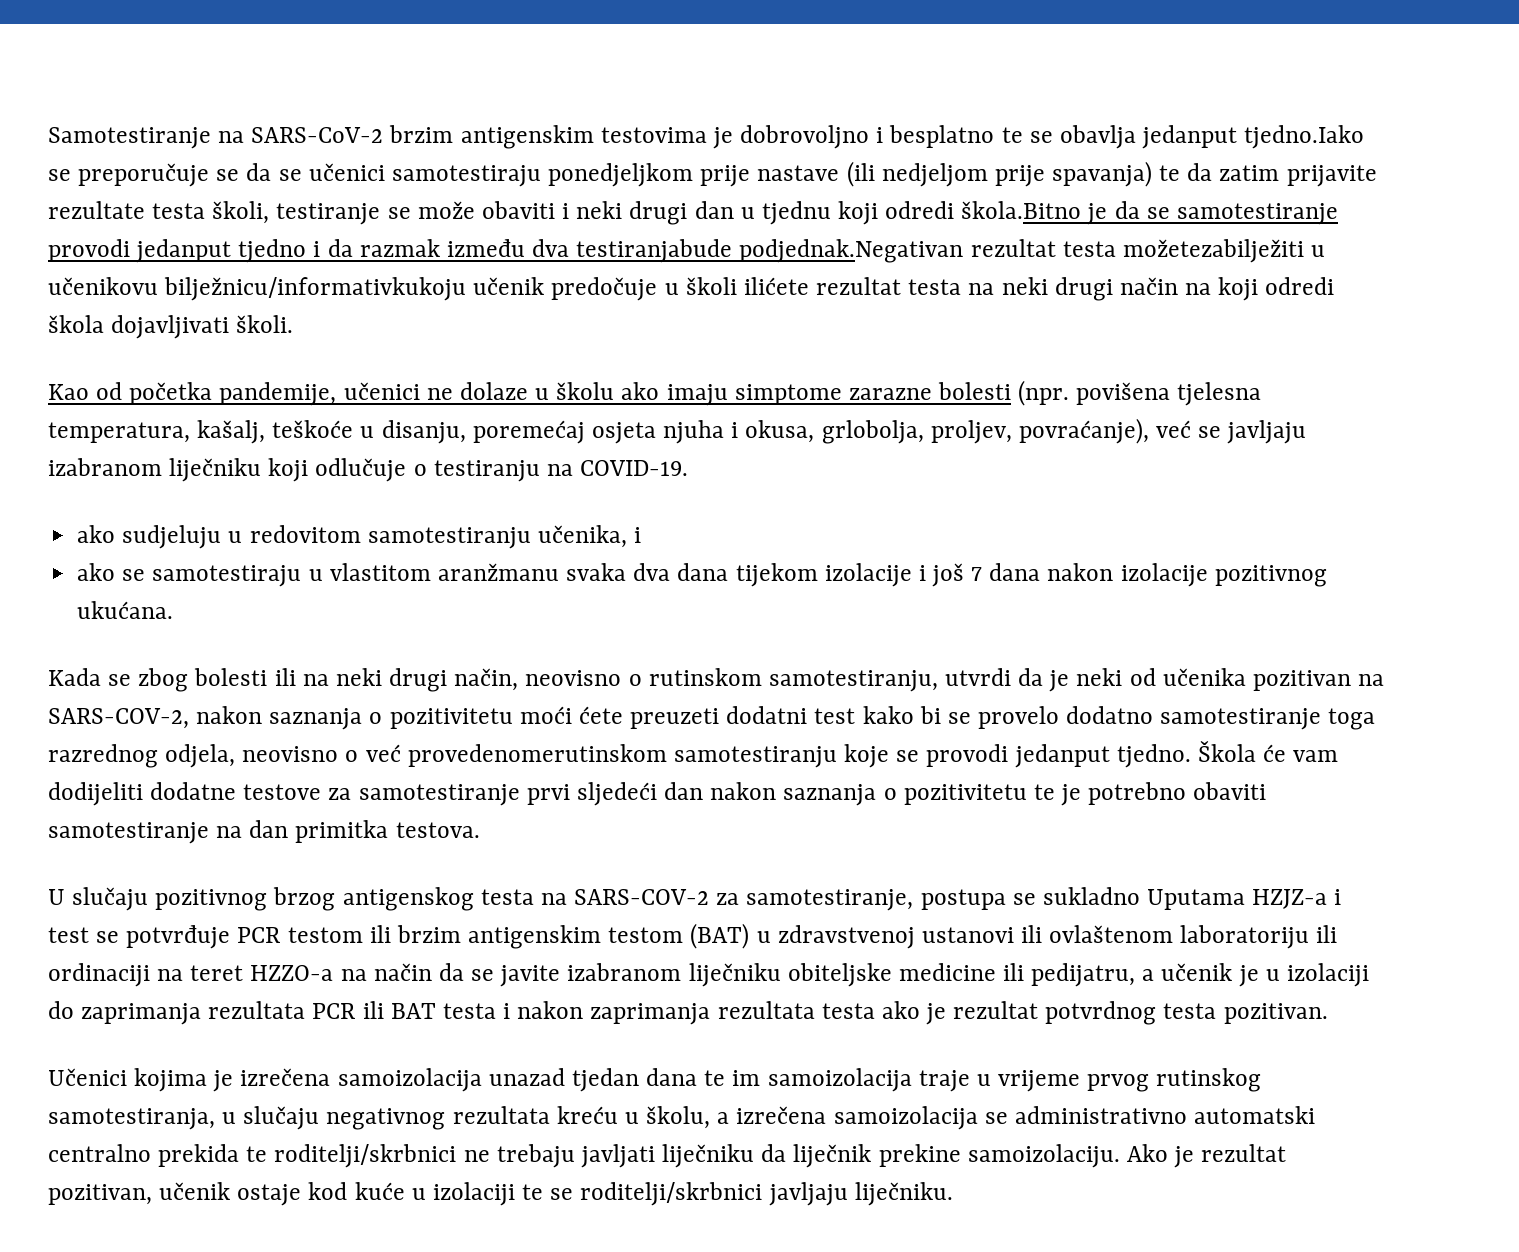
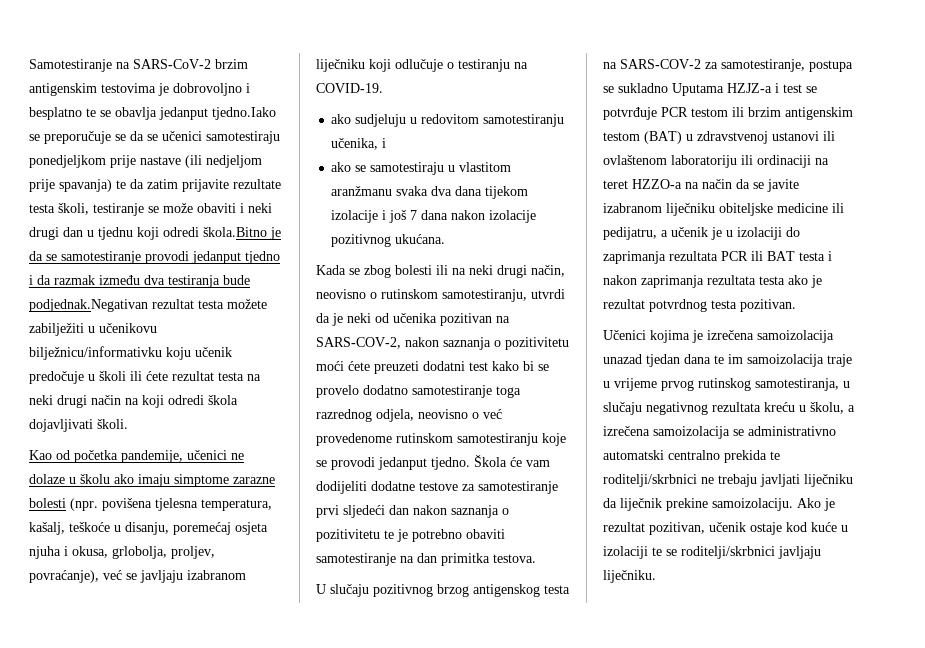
[576,239,733,263] testiranjabude -> [168,275,250,288] testiranja bude
[1122,239,1326,263] [48,277,467,301] možetezabilježiti u učenikovu bilježnicu/informativkukoju -> [227,299,267,309] [29,323,157,336] [29,346,191,360] možete zabilježiti u učenikovu bilježnicu/informativku koju
[743,277,809,295] ilićete -> [130,371,168,381] ili ćete
[407,744,667,767] provedenomerutinskom -> [316,433,453,446] provedenome rutinskom

